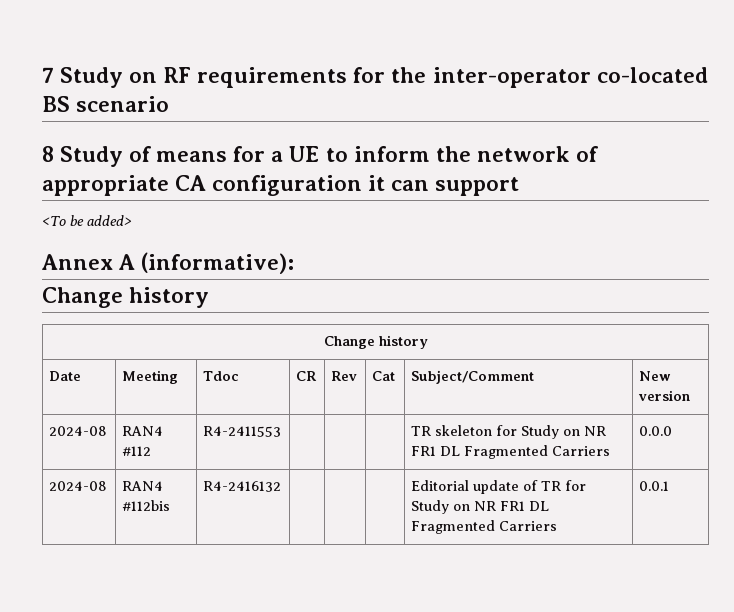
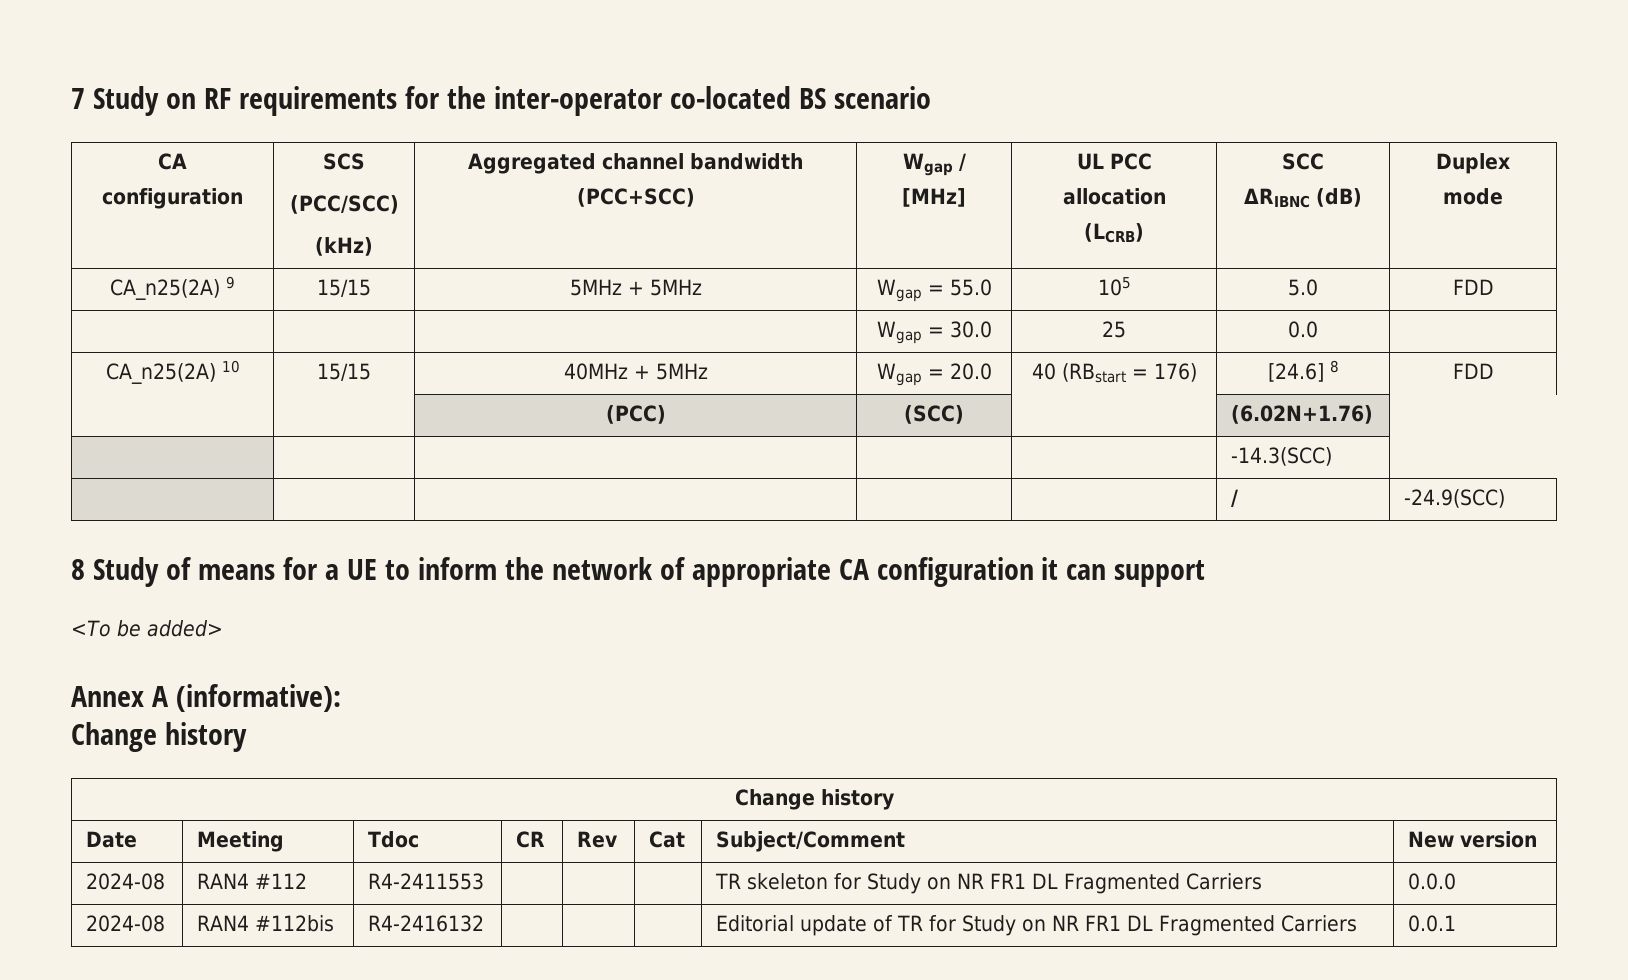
(170, 104) none -> [158,153,187,170] [102,188,243,209] [323,153,365,170] [289,195,399,214] [315,237,373,256] [468,153,803,174] [576,188,695,207] [902,153,966,176] [902,188,966,207] [1076,153,1152,170] [1062,188,1166,205] [1084,223,1144,243] [1282,153,1324,170] [1244,188,1362,208] [1436,153,1510,174] [1443,188,1503,205] [110,276,235,300] [317,279,371,297] [569,279,702,296] [876,279,992,302] [1097,277,1131,296] [1288,279,1318,296] [1452,279,1494,295] [876,321,992,344] [1102,321,1126,338] [1288,321,1318,338] [105,360,240,384] [317,363,371,381] [563,363,708,380] [876,363,992,386] [1031,363,1197,383] [1267,360,1339,382] [1452,363,1494,379] [605,405,666,424] [904,405,964,424] [1231,405,1374,424] [1231,447,1333,466] [1231,489,1239,507] [1404,489,1506,508] // CA configuration | SCS // (PCC/SCC) // (kHz) | Aggregated channel bandwidth (PCC+SCC) | Wgap / [MHz] | UL PCC allocation // (LCRB) | SCC // ΔRIBNC (dB) | Duplex mode // CA_n25(2A) 9 | 15/15 | 5MHz + 5MHz | Wgap = 55.0 | 105 | 5.0 | FDD // | | | Wgap = 30.0 | 25 | 0.0 | // CA_n25(2A) 10 | 15/15 | 40MHz + 5MHz | Wgap = 20.0 | 40 (RBstart = 176) | [24.6] 8 | FDD // | | (PCC) | (SCC) | | (6.02N+1.76) // | | | | | -14.3(SCC) // | | | | | / | -24.9(SCC)

